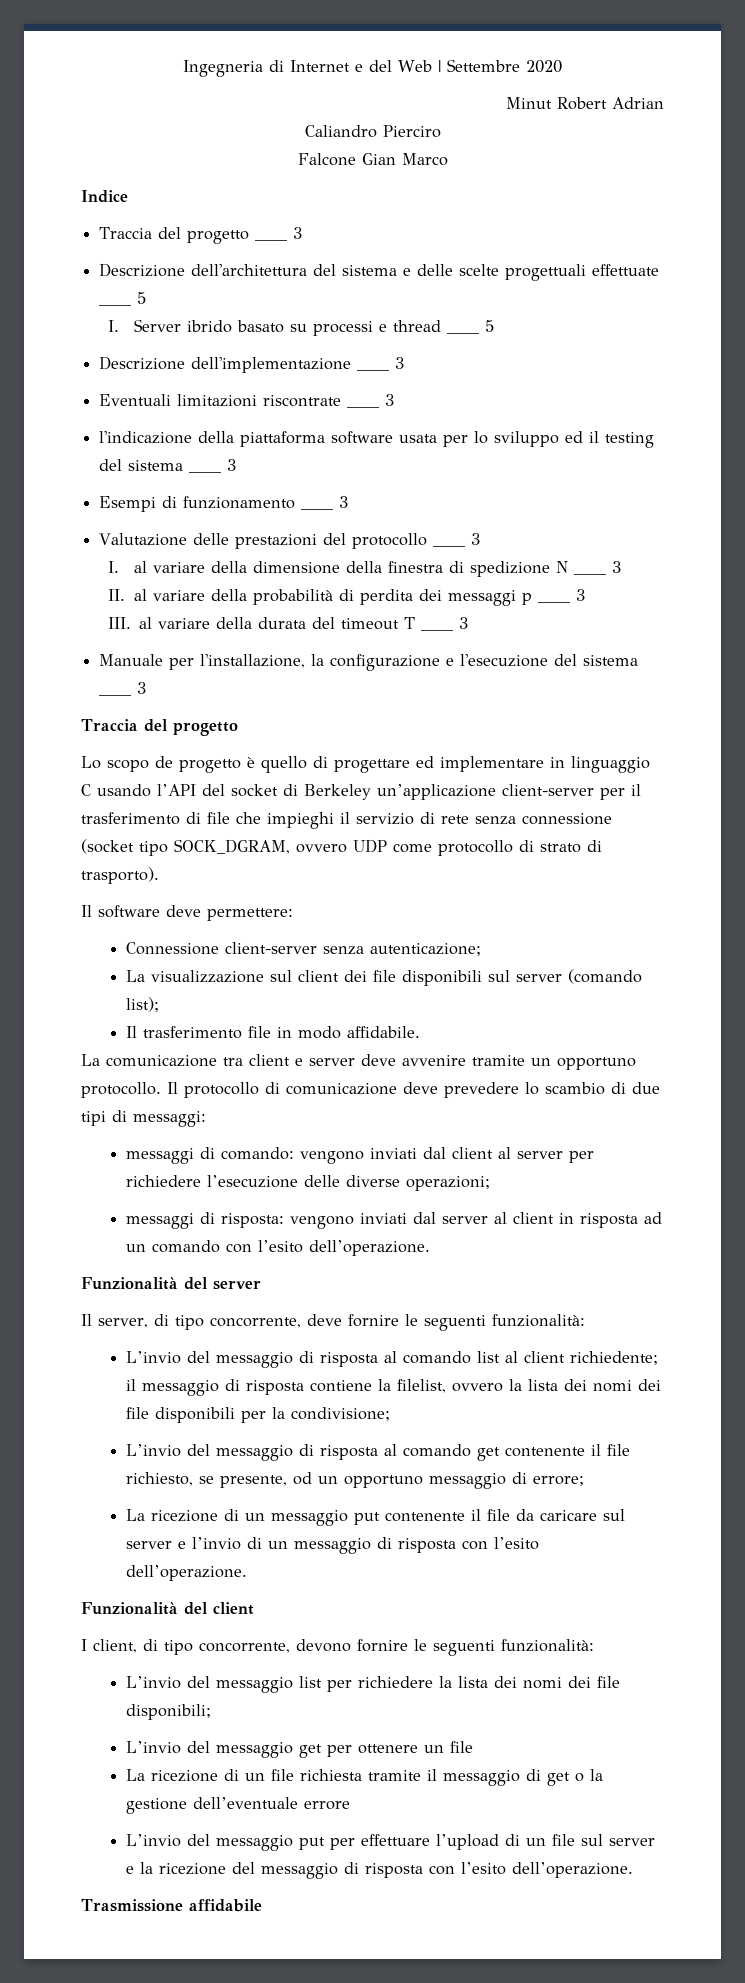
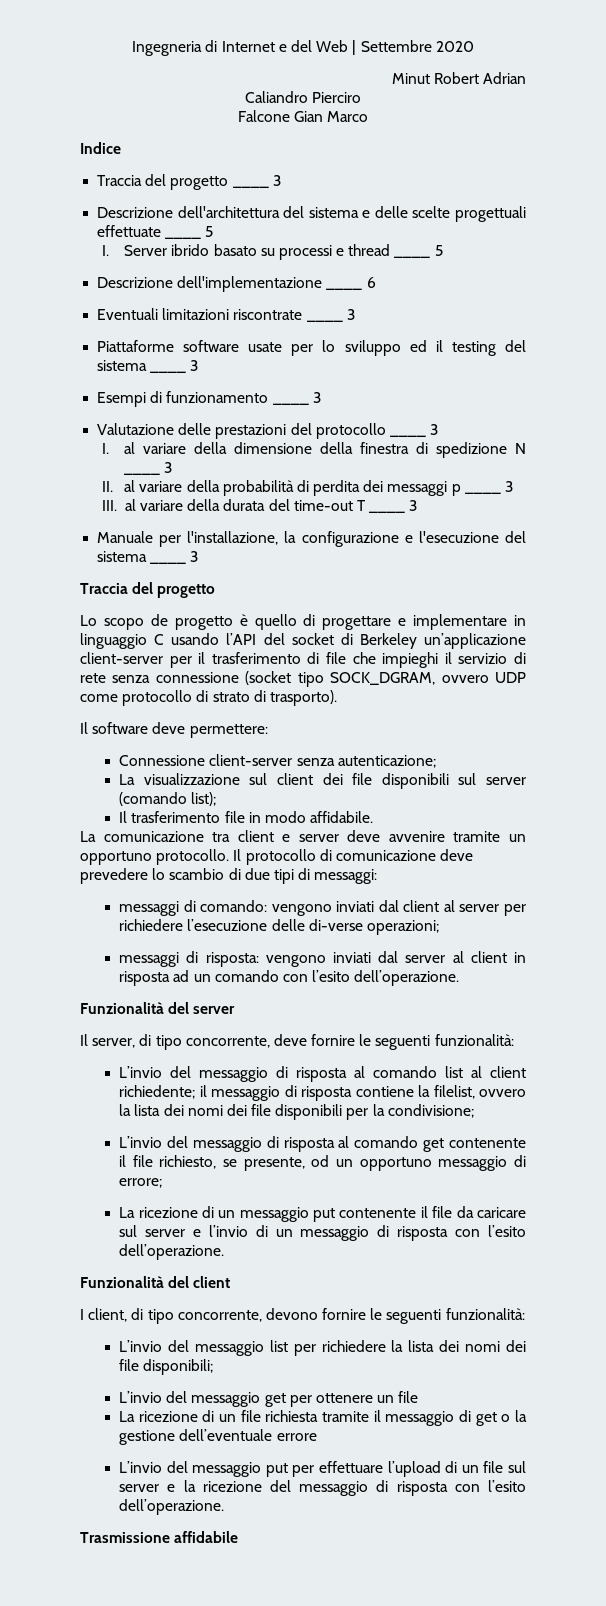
[395,357,405,369] 3 -> [366,277,376,288] 6
[99,431,438,447] l'indicazione della piattaforma software usata -> [97,340,283,352] Piattaforme software usate
[340,618,399,630] timeout -> [293,500,353,511] time-out
[416,756,434,768] ed -> [398,618,407,626] e
[345,1175,400,1187] diverse -> [308,919,363,931] di-verse

